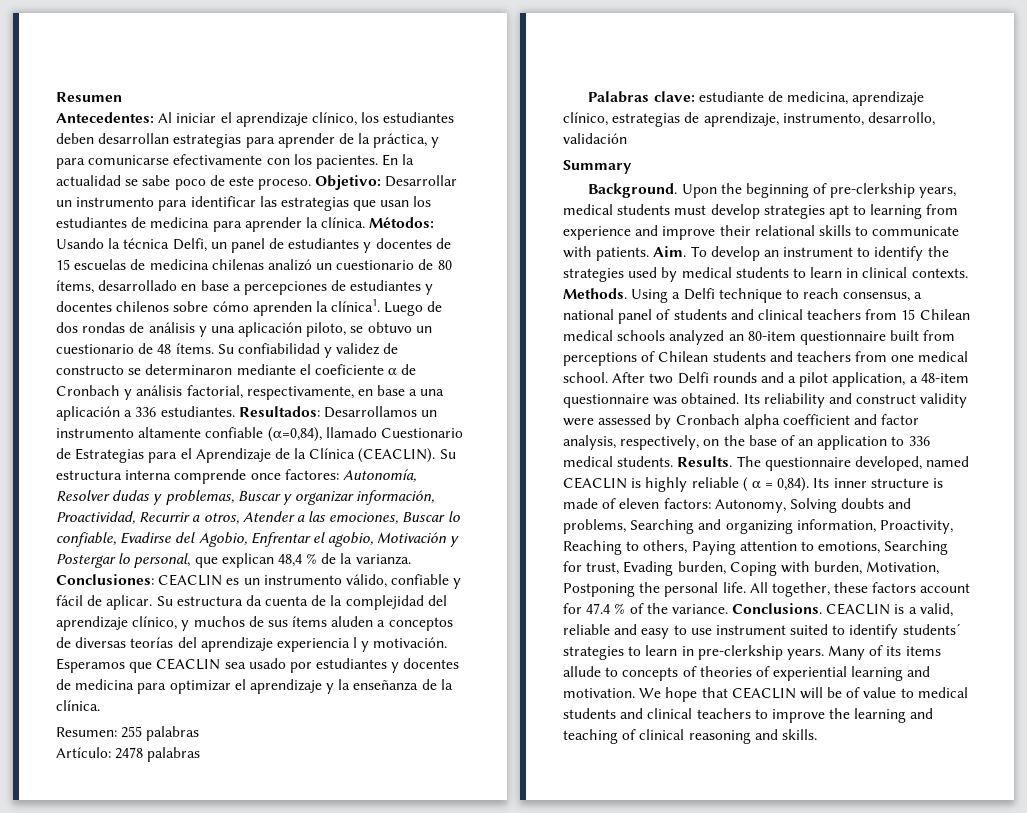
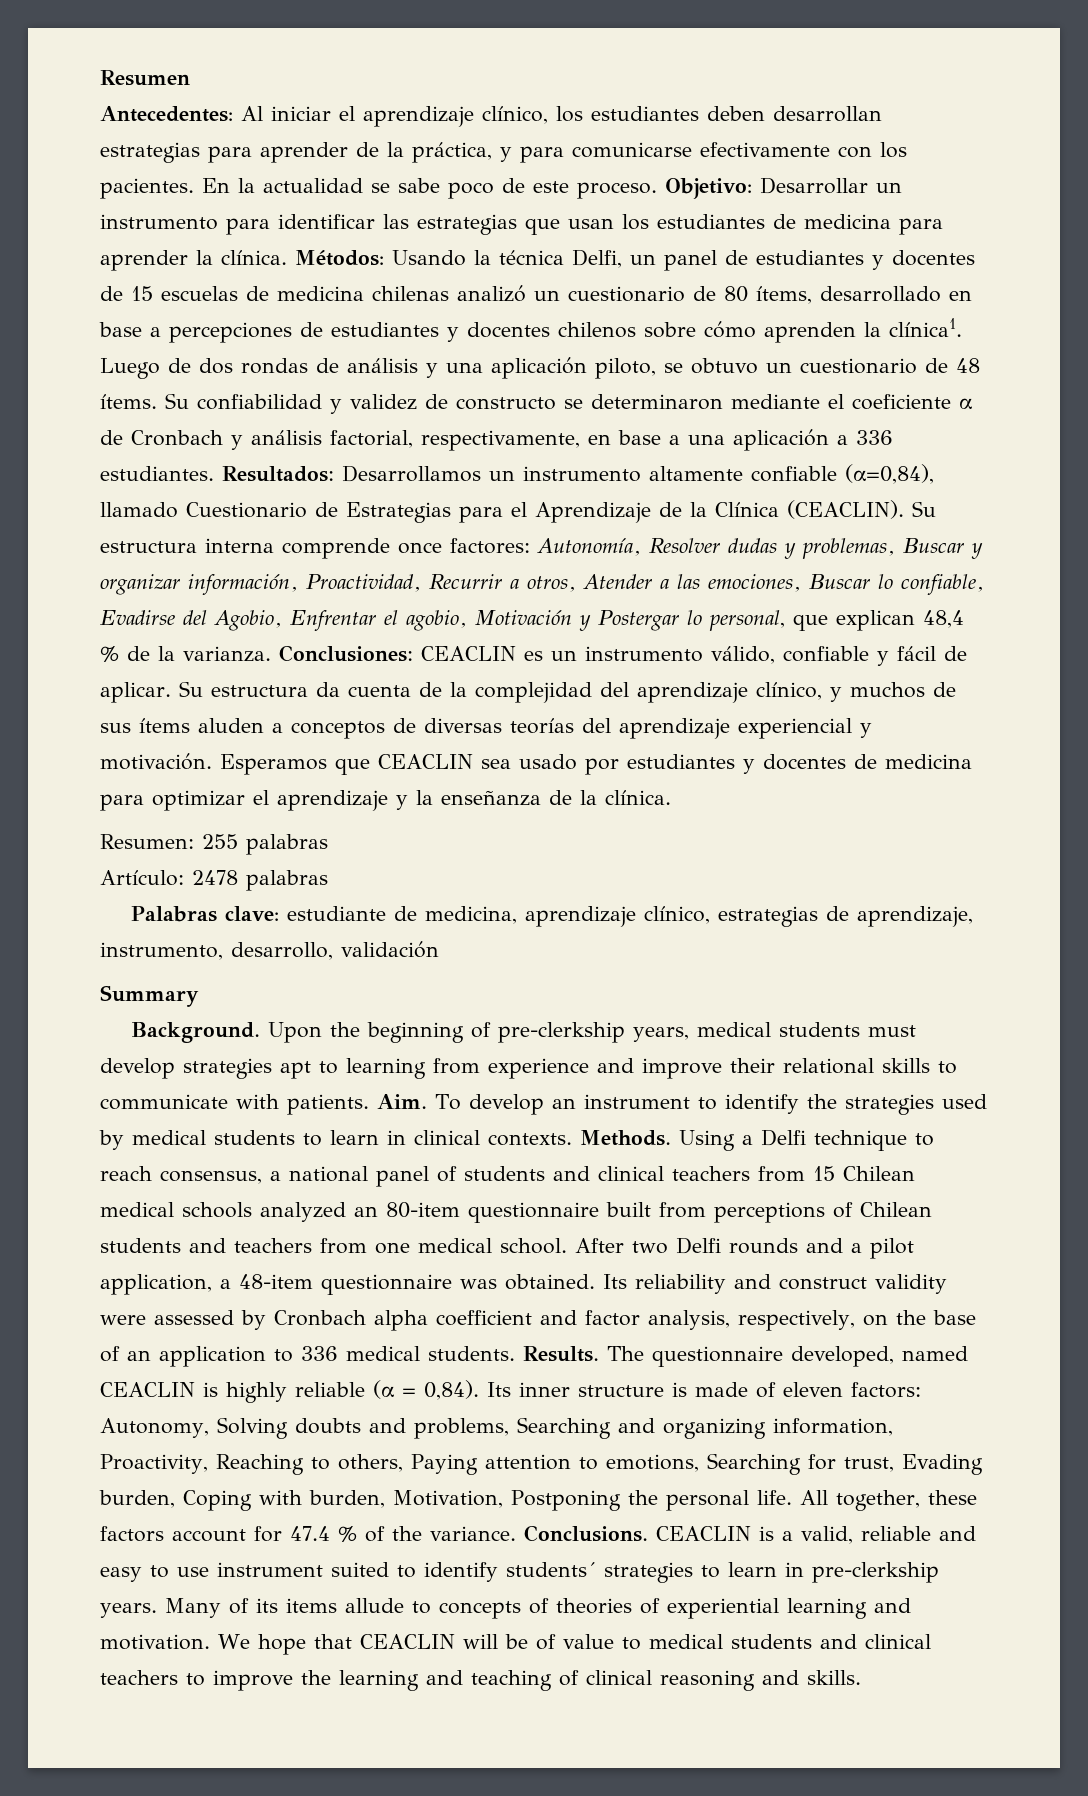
[276,637,358,652] experiencia l -> [738,718,852,739] experiencial
[742,477,761,492] ( α -> [373,1380,395,1399] (α

